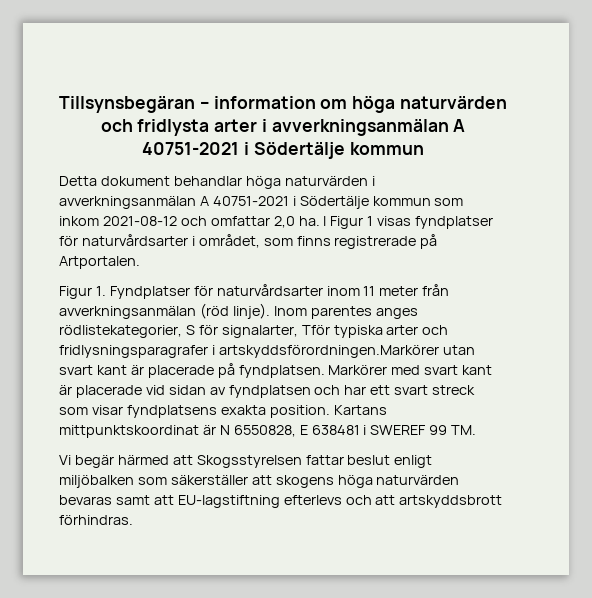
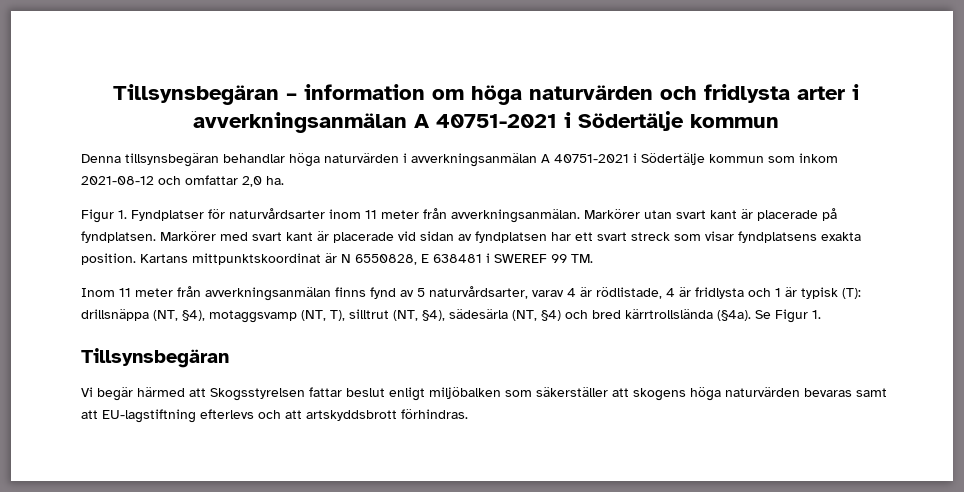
[59,176,170,186] Detta dokument -> [81,153,219,167] Denna tillsynsbegäran
[323,216,494,229] [59,234,438,249] [59,256,140,269] I Figur 1 visas fyndplatser för naturvårdsarter i området, som finns registrerade på Artportalen. -> (284, 180) none
[59,303,418,319] [59,325,449,338] [59,345,439,358] avverkningsanmälan (röd linje). Inom parentes anges rödlistekategorier, S för signalarter, Tför typiska arter och fridlysningsparagrafer i artskyddsförordningen.Markörer -> [451,209,640,223] avverkningsanmälan. Markörer
[314,385,341,395] och -> (547, 237) none
(477, 430) none -> [81,286,861,301] [81,309,821,323] [81,348,229,368] // Inom 11 meter från avverkningsanmälan finns fynd av 5 naturvårdsarter, varav 4 är rödlistade, 4 är fridlysta och 1 är typisk (T): drillsnäppa (NT, §4), motaggsvamp (NT, T), silltrut (NT, §4), sädesärla (NT, §4) och bred kärrtrollslända (§4a). Se Figur 1. // Tillsynsbegäran

